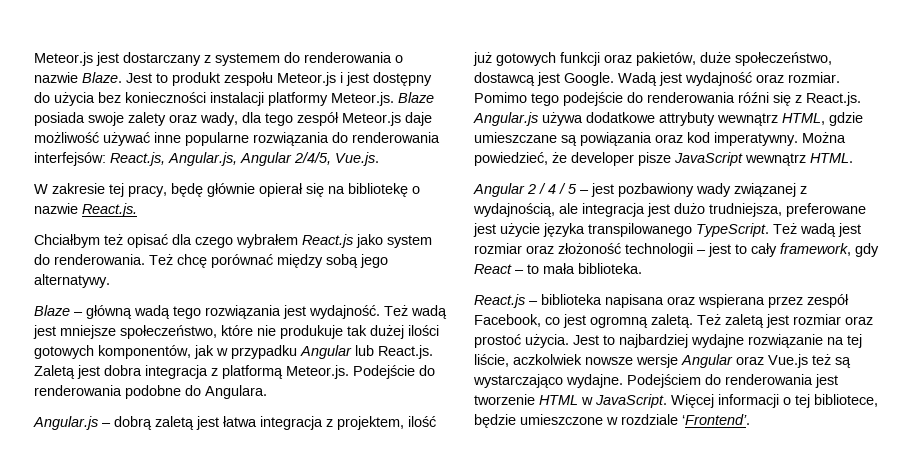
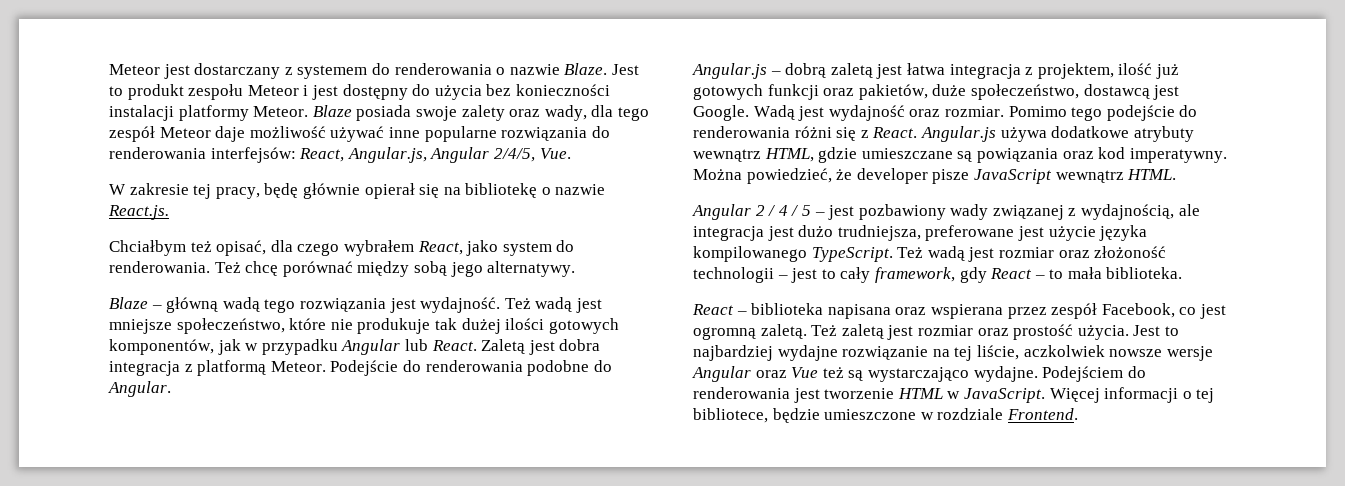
[34,52,93,66] Meteor.js -> [109,64,160,75] Meteor
[277,72,336,86] Meteor.js -> [247,85,299,96] Meteor
[331,92,394,106] Meteor.js. -> [253,106,309,117] Meteor.
[342,112,401,126] Meteor.js -> [159,127,211,138] Meteor
[110,152,165,166] React.js, -> [299,148,345,162] React,
[335,152,379,166] Vue.js. -> [539,148,571,159] Vue.
[127,234,168,248] opisać -> [216,240,267,256] opisać,
[302,234,353,248] React.js -> [417,241,463,255] React,
[378,345,433,359] React.js. -> [431,340,477,351] React.
[286,365,349,379] Meteor.js. -> [270,361,326,372] Meteor.
[205,385,267,399] Angulara. -> [108,381,171,397] Angular.
[738,92,769,103] róźni -> [794,126,832,138] różni
[806,92,861,106] React.js. -> [872,127,918,138] React.
[659,112,715,126] attrybuty -> [1133,126,1194,142] atrybuty
[588,223,692,237] transpilowanego -> [693,246,807,262] kompilowanego
[474,294,525,308] React.js -> [692,304,734,315] React
[474,334,521,348] prostoć -> [1013,324,1074,340] prostość
[768,354,808,368] Vue.js -> [791,367,819,378] Vue
[682,414,750,425] ‘Frontend’. -> [1006,408,1078,420] Frontend.

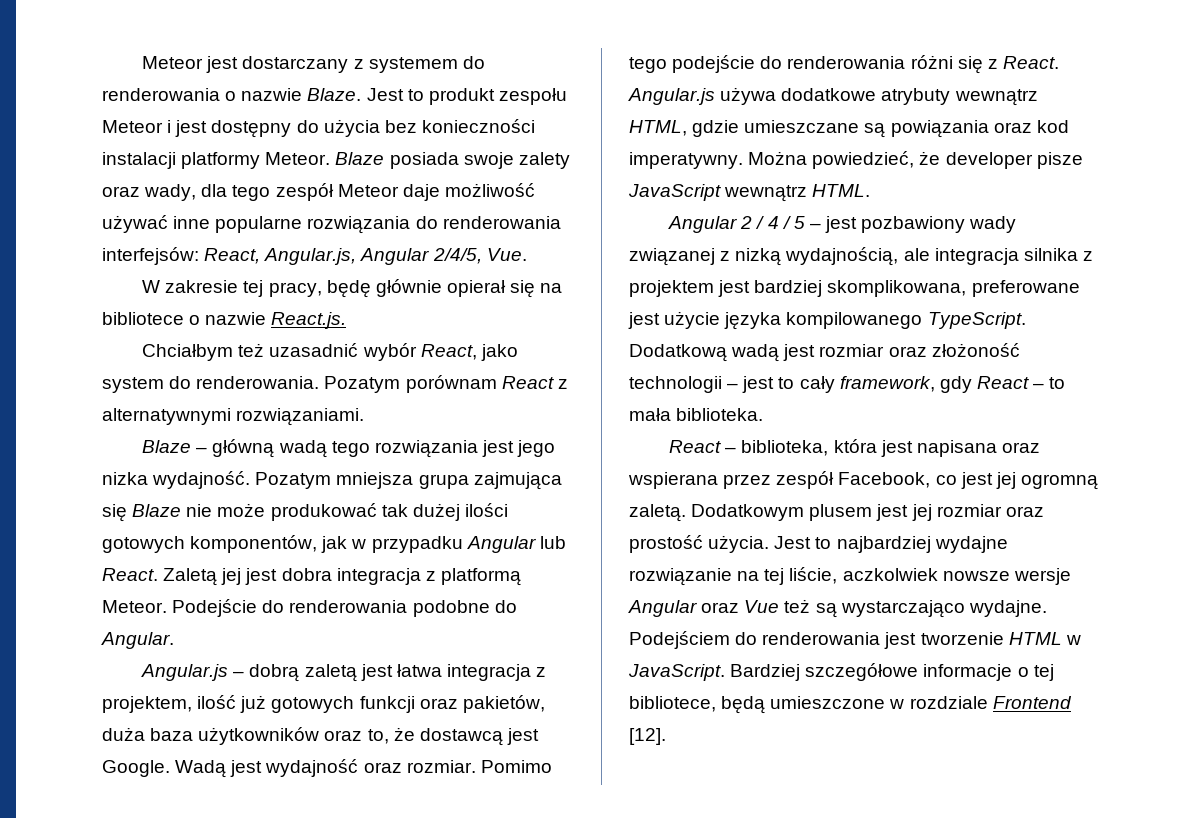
[465,183,538,198] bibliotekę -> [102,312,184,325] bibliotece
[216,240,414,256] opisać, dla czego wybrałem -> [269,343,417,361] uzasadnić wybór
[214,261,576,277] Też chcę porównać między sobą jego alternatywy. -> [324,375,568,393] [102,408,365,426] Pozatym porównam React z alternatywnymi rozwiązaniami.
[420,297,602,313] [109,318,431,334] wydajność. Też wadą jest mniejsze społeczeństwo, które nie produkuje -> [517,440,556,457] [102,471,562,490] [102,503,377,522] jego nizka wydajność. Pozatym mniejsza grupa zajmująca się Blaze nie może produkować
(526, 346) none -> [221,568,242,585] jej
[932,84,1079,100] duże społeczeństwo, -> [102,727,415,745] duża baza użytkowników oraz to, że
(1077, 212) none -> [735,248,782,266] nizką
[767,225,921,241] jest dużo trudniejsza, -> [1023,248,1093,261] [629,280,967,297] silnika z projektem jest bardziej skomplikowana,
[897,247,924,258] Też -> [629,344,727,362] Dodatkową
[751,303,824,315] biblioteka -> [741,439,913,457] biblioteka, która jest
(1226, 311) none -> [995,472,1016,489] jej
[811,324,914,340] Też zaletą jest -> [691,504,932,521] Dodatkowym plusem jest jej
[1049,387,1179,403] Więcej informacji -> [730,663,1013,681] Bardziej szczegółowe informacje
[772,408,820,423] będzie -> [721,696,766,714] będą
[1006,408,1078,420] Frontend. -> [992,696,1072,709] [629,728,666,745] Frontend [12].

